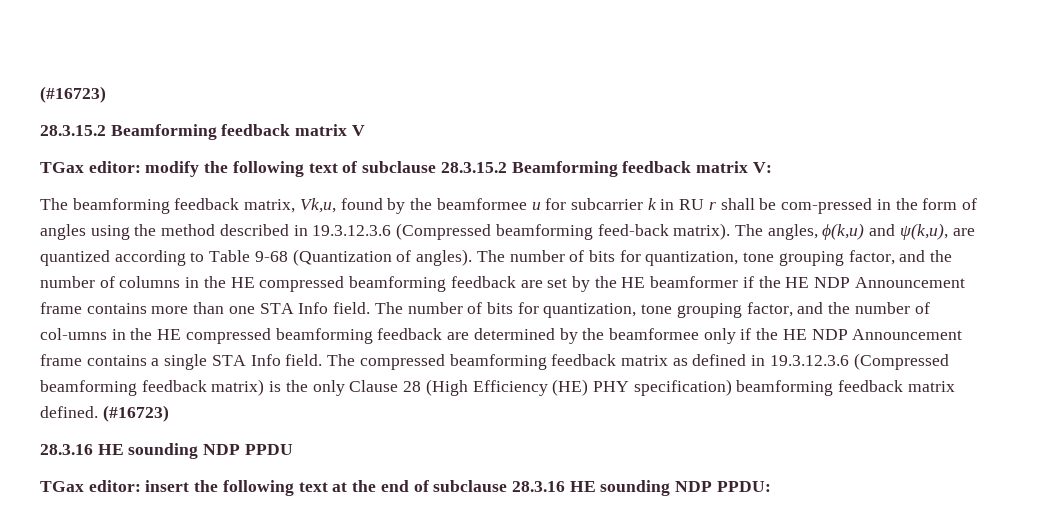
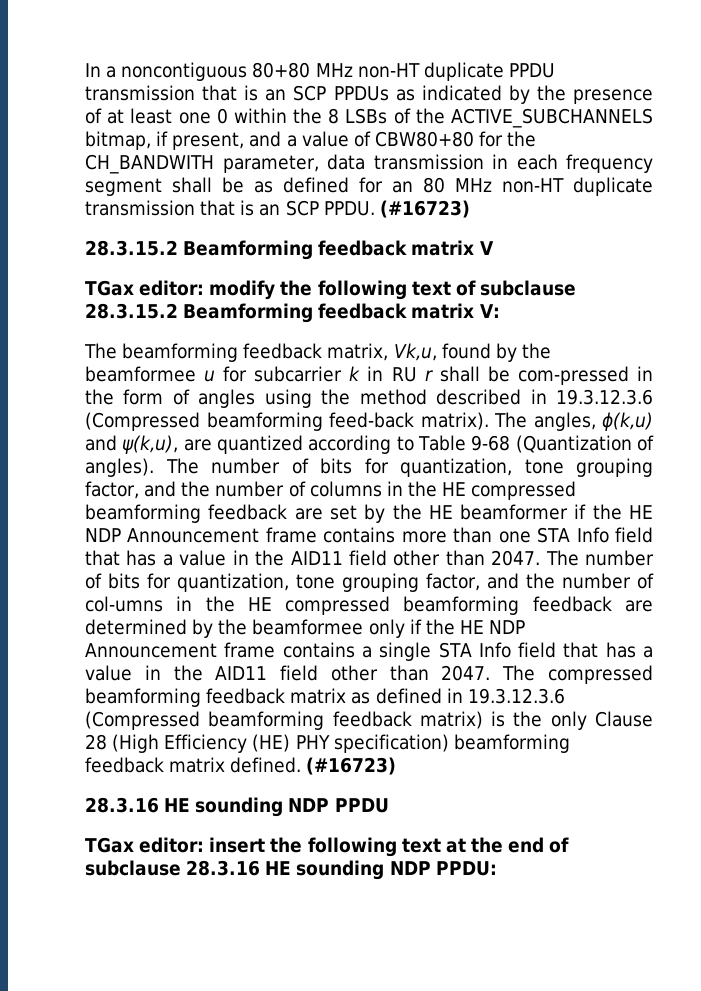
(40, 94) none -> [85,62,555,81] [85,85,654,104] [85,108,653,128] [85,131,537,150] [85,154,653,174] [85,177,653,196] [85,200,375,216] In a noncontiguous 80+80 MHz non-HT duplicate PPDU transmission that is an SCP PPDUs as indicated by the presence of at least one 0 within the 8 LSBs of the ACTIVE_SUBCHANNELS bitmap, if present, and a value of CBW80+80 for the CH_BANDWITH parameter, data transmission in each frequency segment shall be as defined for an 80 MHz non-HT duplicate transmission that is an SCP PPDU.
[333,302,371,314] field. -> [614,527,653,543] [85,550,541,566] field that has a value in the AID11 field other than 2047.
[285,354,323,366] field. -> [518,642,653,658] [85,665,491,681] field that has a value in the AID11 field other than 2047.

